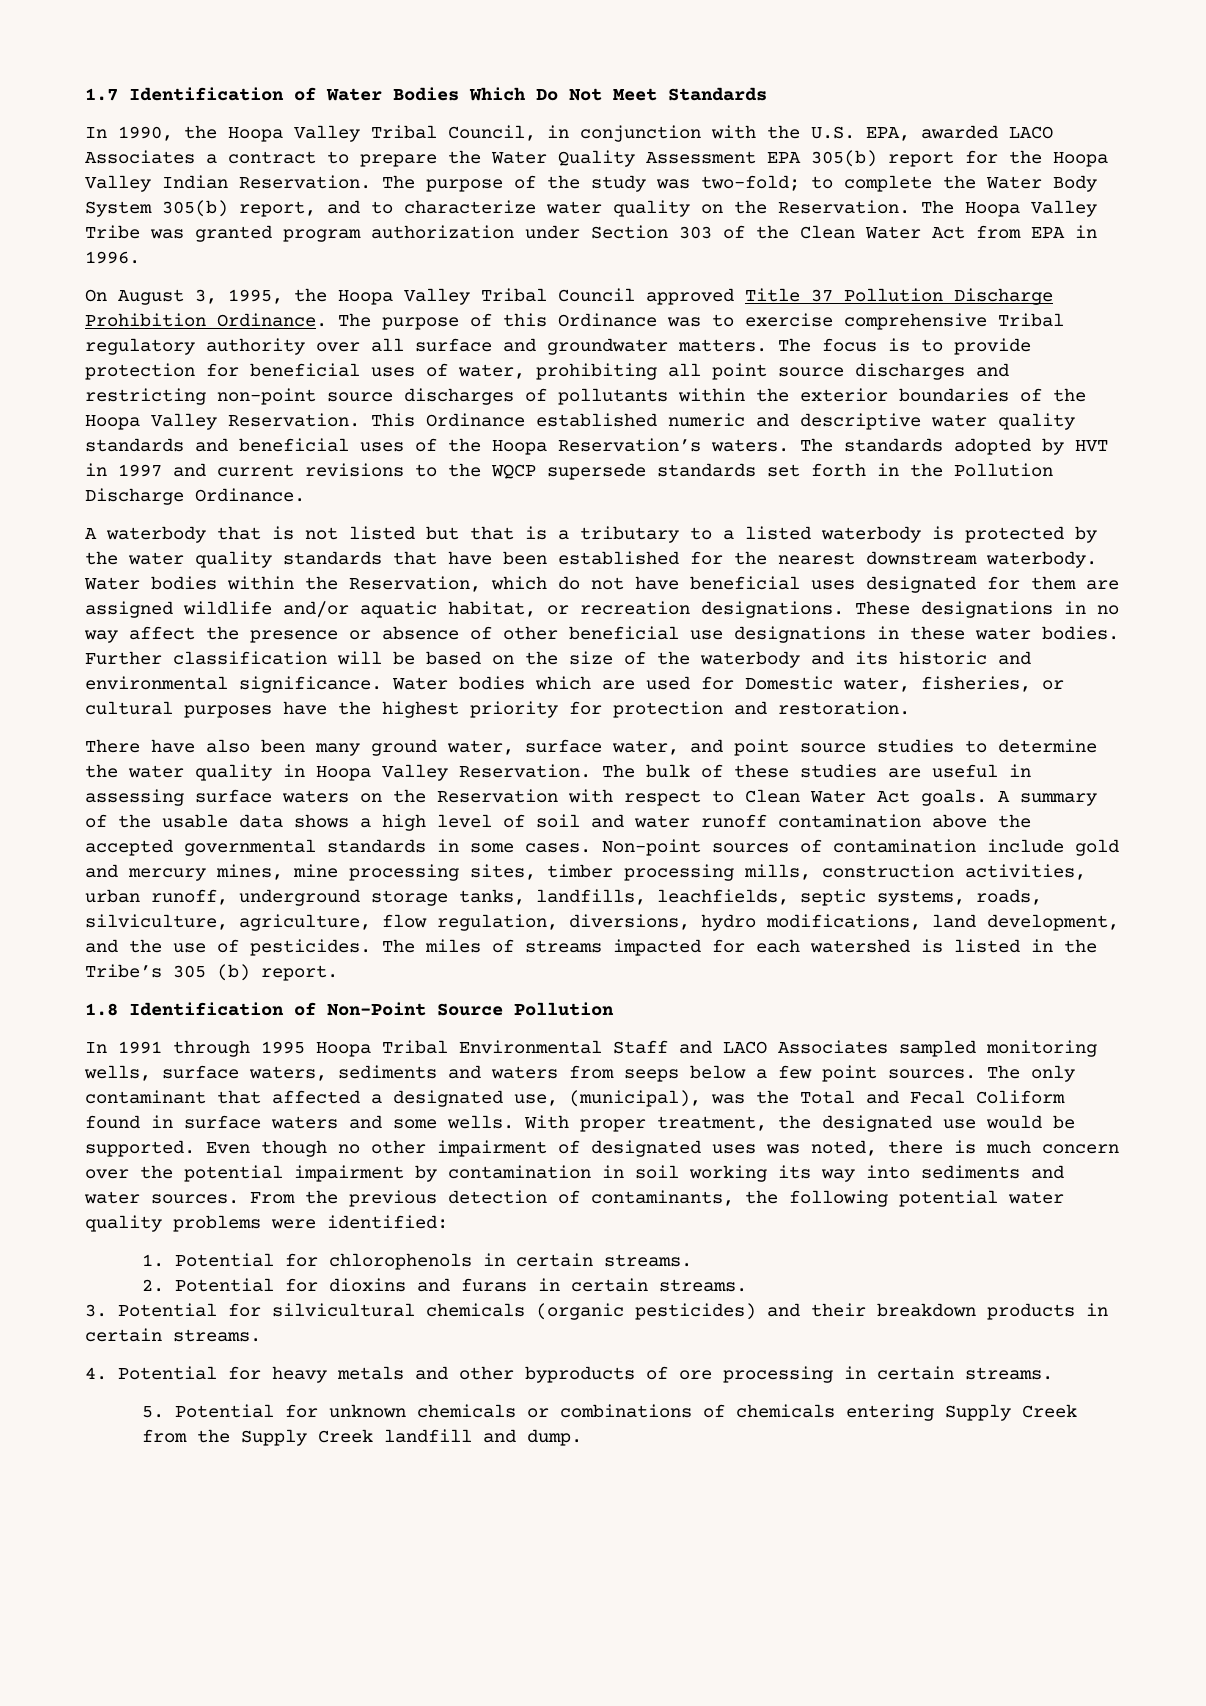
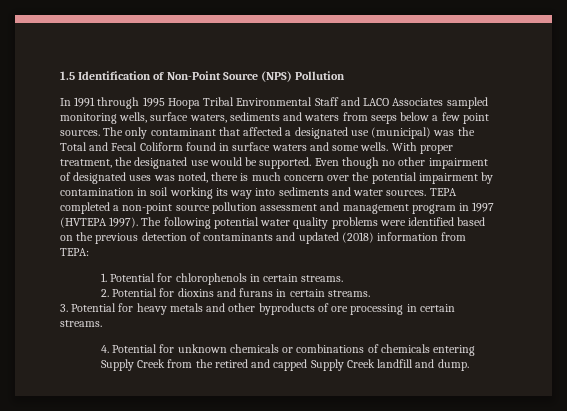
[85,87,767,101] [85,125,1053,142] [85,150,1108,167] [85,175,1097,192] [85,200,1097,217] [85,225,1097,242] [85,251,140,264] [85,288,1053,305] [85,313,1064,330] [85,338,1031,355] [85,363,1009,380] [85,388,1086,405] [85,413,1075,430] [85,438,1108,455] [85,463,1053,480] [85,488,305,505] [85,526,1097,543] [85,551,1097,568] [84,576,1119,593] [85,601,1119,618] [84,626,1119,643] [85,651,1031,668] [85,676,1064,693] [85,701,910,718] [85,739,1097,756] [85,764,1031,781] [85,789,1097,806] [85,814,1031,831] [85,839,1119,856] [85,864,1086,881] [85,889,1042,906] [85,914,1119,931] [85,939,1097,956] [85,964,338,981] [85,1003,118,1016] 1.7 Identification of Water Bodies Which Do Not Meet Standards // In 1990, the Hoopa Valley Tribal Council, in conjunction with the U.S. EPA, awarded LACO Associates a contract to prepare the Water Quality Assessment EPA 305(b) report for the Hoopa Valley Indian Reservation. The purpose of the study was two-fold; to complete the Water Body System 305(b) report, and to characterize water quality on the Reservation. The Hoopa Valley Tribe was granted program authorization under Section 303 of the Clean Water Act from EPA in 1996. // On August 3, 1995, the Hoopa Valley Tribal Council approved Title 37 Pollution Discharge Prohibition Ordinance. The purpose of this Ordinance was to exercise comprehensive Tribal regulatory authority over all surface and groundwater matters. The focus is to provide protection for beneficial uses of water, prohibiting all point source discharges and restricting non-point source discharges of pollutants within the exterior boundaries of the Hoopa Valley Reservation. This Ordinance established numeric and descriptive water quality standards and beneficial uses of the Hoopa Reservation’s waters. The standards adopted by HVT in 1997 and current revisions to the WQCP supersede standards set forth in the Pollution Discharge Ordinance. // A waterbody that is not listed but that is a tributary to a listed waterbody is protected by the water quality standards that have been established for the nearest downstream waterbody. Water bodies within the Reservation, which do not have beneficial uses designated for them are assigned wildlife and/or aquatic habitat, or recreation designations. These designations in no way affect the presence or absence of other beneficial use designations in these water bodies. Further classification will be based on the size of the waterbody and its historic and environmental significance. Water bodies which are used for Domestic water, fisheries, or cultural purposes have the highest priority for protection and restoration. // There have also been many ground water, surface water, and point source studies to determine the water quality in Hoopa Valley Reservation. The bulk of these studies are useful in assessing surface waters on the Reservation with respect to Clean Water Act goals. A summary of the usable data shows a high level of soil and water runoff contamination above the accepted governmental standards in some cases. Non-point sources of contamination include gold and mercury mines, mine processing sites, timber processing mills, construction activities, urban runoff, underground storage tanks, landfills, leachfields, septic systems, roads, silviculture, agriculture, flow regulation, diversions, hydro modifications, land development, and the use of pesticides. The miles of streams impacted for each watershed is listed in the Tribe’s 305 (b) report. // 1.8 -> [60,71,75,80] 1.5
(503, 1009) none -> [261,71,293,82] (NPS)
[514,1090,701,1107] use, (municipal), -> [350,127,432,139] use (municipal)
[250,1190,778,1207] From the previous detection of contaminants, the -> [429,188,457,196] [60,202,495,214] [60,217,162,228] TEPA completed a non-point source pollution assessment and management program in 1997 (HVTEPA 1997). The
[327,1215,448,1229] identified: -> [408,217,486,226] [60,232,467,244] [60,248,89,256] identified based on the previous detection of contaminants and updated (2018) information from TEPA:
[272,1303,1108,1320] [85,1328,261,1342] [85,1366,261,1380] silvicultural chemicals (organic pesticides) and their breakdown products in certain streams. // 4. Potential for -> (134, 307) none
[142,1406,165,1418] 5. -> [100,345,109,353] 4.
(231, 1436) none -> [214,359,308,371] retired and capped

